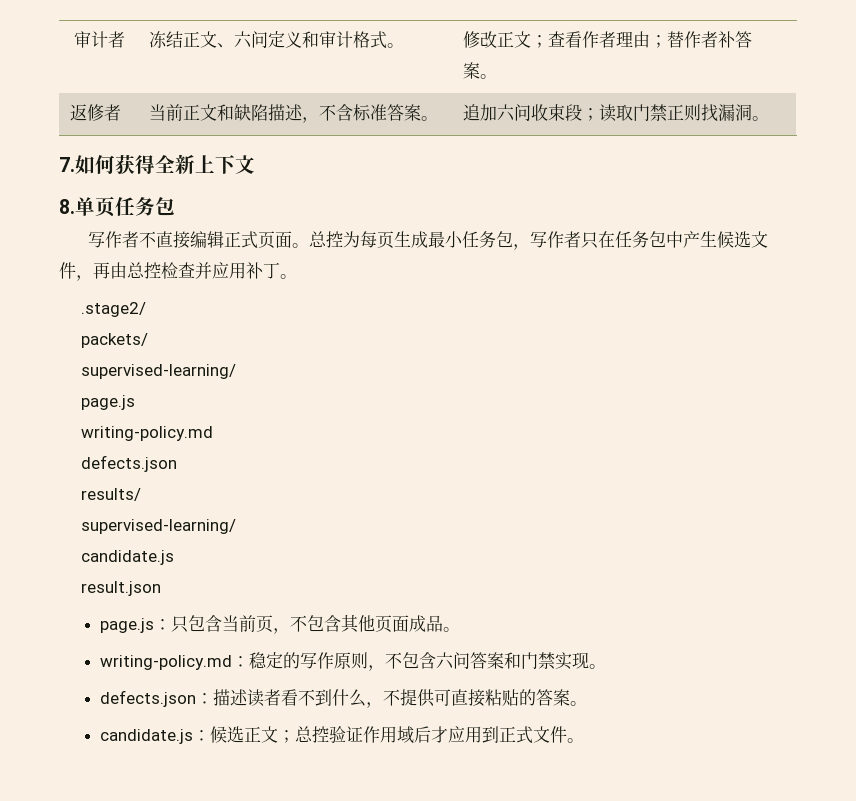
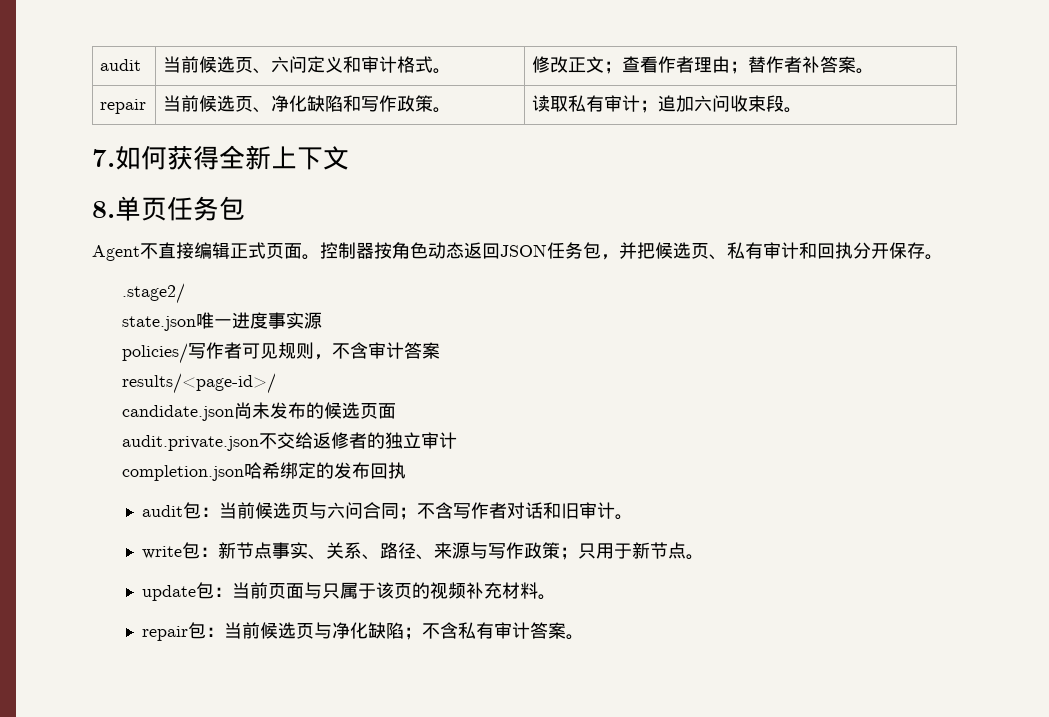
[73,31,125,48] [149,31,218,48] 审计者 | 冻结正文 -> [100,59,142,71] [163,56,254,73] audit | 当前候选页
[70,104,122,121] [149,104,439,123] [463,104,753,122] 返修者 | 当前正文和缺陷描述，不含标准答案。 | 追加六问收束段；读取门禁正则找漏洞 -> [100,99,147,114] [163,95,452,113] [532,95,785,113] repair | 当前候选页、净化缺陷和写作政策。 | 读取私有审计；追加六问收束段
[88,231,140,248] 写作者 -> [92,245,140,261] Agent
[309,231,769,250] [59,262,297,281] [81,302,147,317] [81,333,149,348] [81,364,237,379] [81,395,136,410] [81,426,214,441] [81,455,178,472] [81,488,142,501] [81,519,237,534] [81,550,175,565] [81,581,162,596] [99,614,460,634] [99,652,606,671] [99,689,587,708] [99,726,567,744] 总控为每页生成最小任务包，写作者只在任务包中产生候选文件，再由总控检查并应用补丁。 // .stage2/ // packets/ // supervised-learning/ // page.js // writing-policy.md // defects.json // results/ // supervised-learning/ // candidate.js // result.json // page.js：只包含当前页，不包含其他页面成品。 // writing-policy.md：稳定的写作原则，不包含六问答案和门禁实现。 // defects.json：描述读者看不到什么，不提供可直接粘贴的答案。 // candidate.js：候选正文；总控验证作用域后才应用到正式文件 -> [320,242,943,260] [121,283,185,304] [121,312,322,331] [121,342,440,364] [121,373,276,394] [121,402,396,421] [121,432,457,451] [121,462,406,481] [141,502,633,520] [141,542,704,560] [141,582,556,601] [141,622,566,641] 控制器按角色动态返回JSON任务包，并把候选页、私有审计和回执分开保存。 // .stage2/ // state.json唯一进度事实源 // policies/写作者可见规则，不含审计答案 // results/<page-id>/ // candidate.json尚未发布的候选页面 // audit.private.json不交给返修者的独立审计 // completion.json哈希绑定的发布回执 // audit包：当前候选页与六问合同；不含写作者对话和旧审计。 // write包：新节点事实、关系、路径、来源与写作政策；只用于新节点。 // update包：当前页面与只属于该页的视频补充材料。 // repair包：当前候选页与净化缺陷；不含私有审计答案

